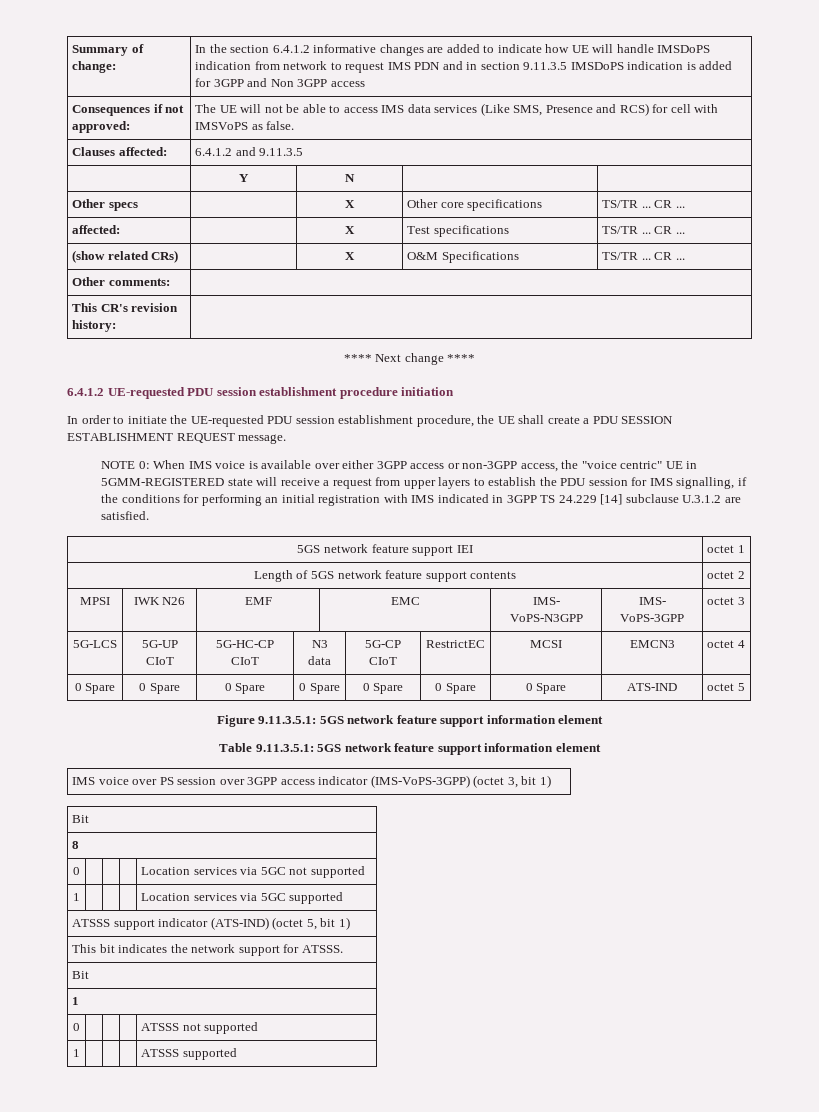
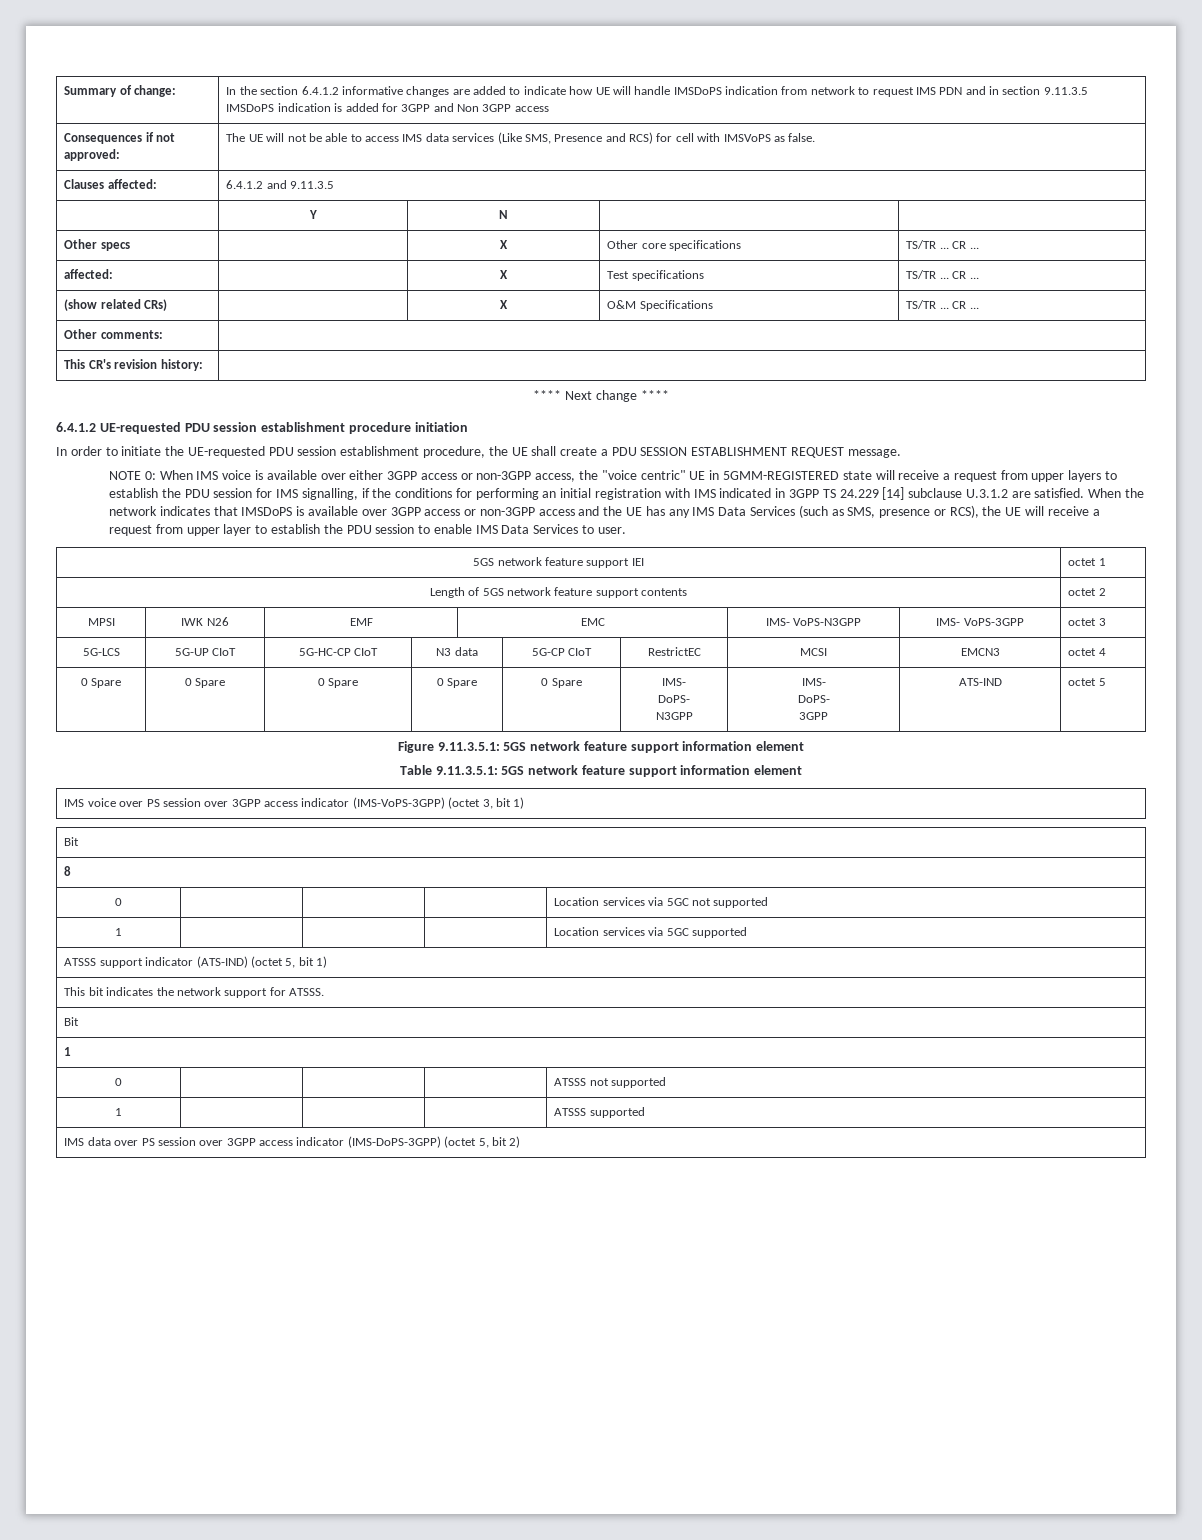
(150, 515) none -> [1088,488,1144,498] [109,505,1100,518] [109,524,626,536] When the network indicates that IMSDoPS is available over 3GPP access or non-3GPP access and the UE has any IMS Data Services (such as SMS, presence or RCS), the UE will receive a request from upper layer to establish the PDU session to enable IMS Data Services to user.
[435,683,476,694] [525,683,567,694] 0 Spare | 0 Spare -> [662,678,686,686] [658,695,690,703] [655,712,693,720] [801,678,826,686] [797,695,830,703] [799,712,828,720] IMS- // DoPS- // N3GPP | IMS- // DoPS- // 3GPP
(237, 1054) none -> [64,1136,521,1148] // IMS data over PS session over 3GPP access indicator (IMS-DoPS-3GPP) (octet 5, bit 2)

